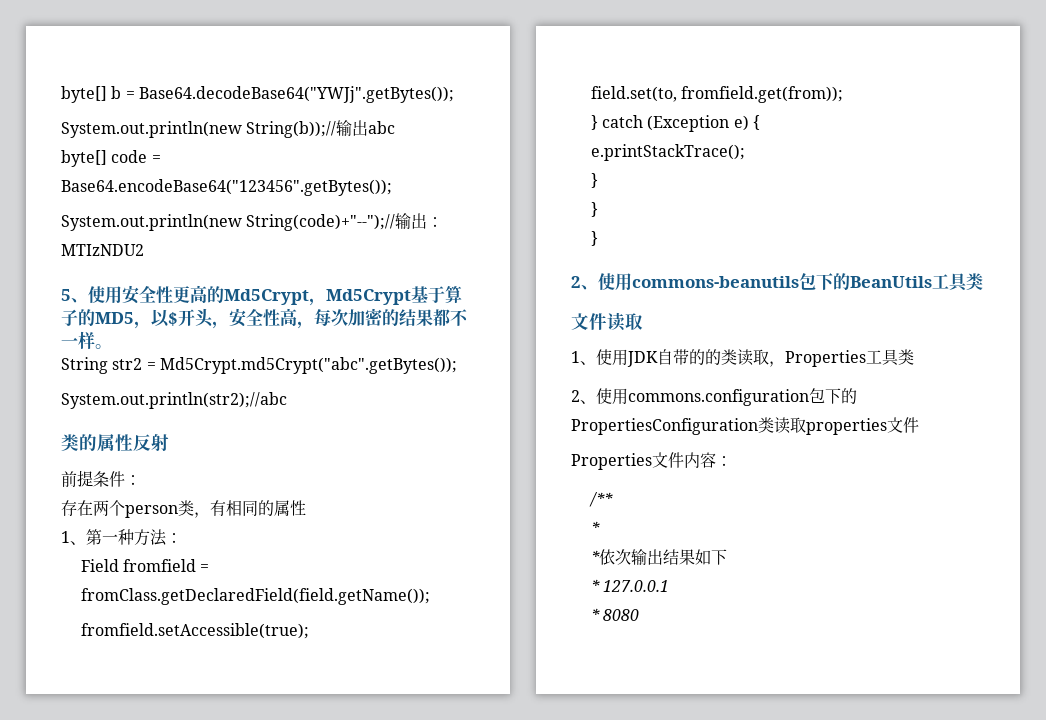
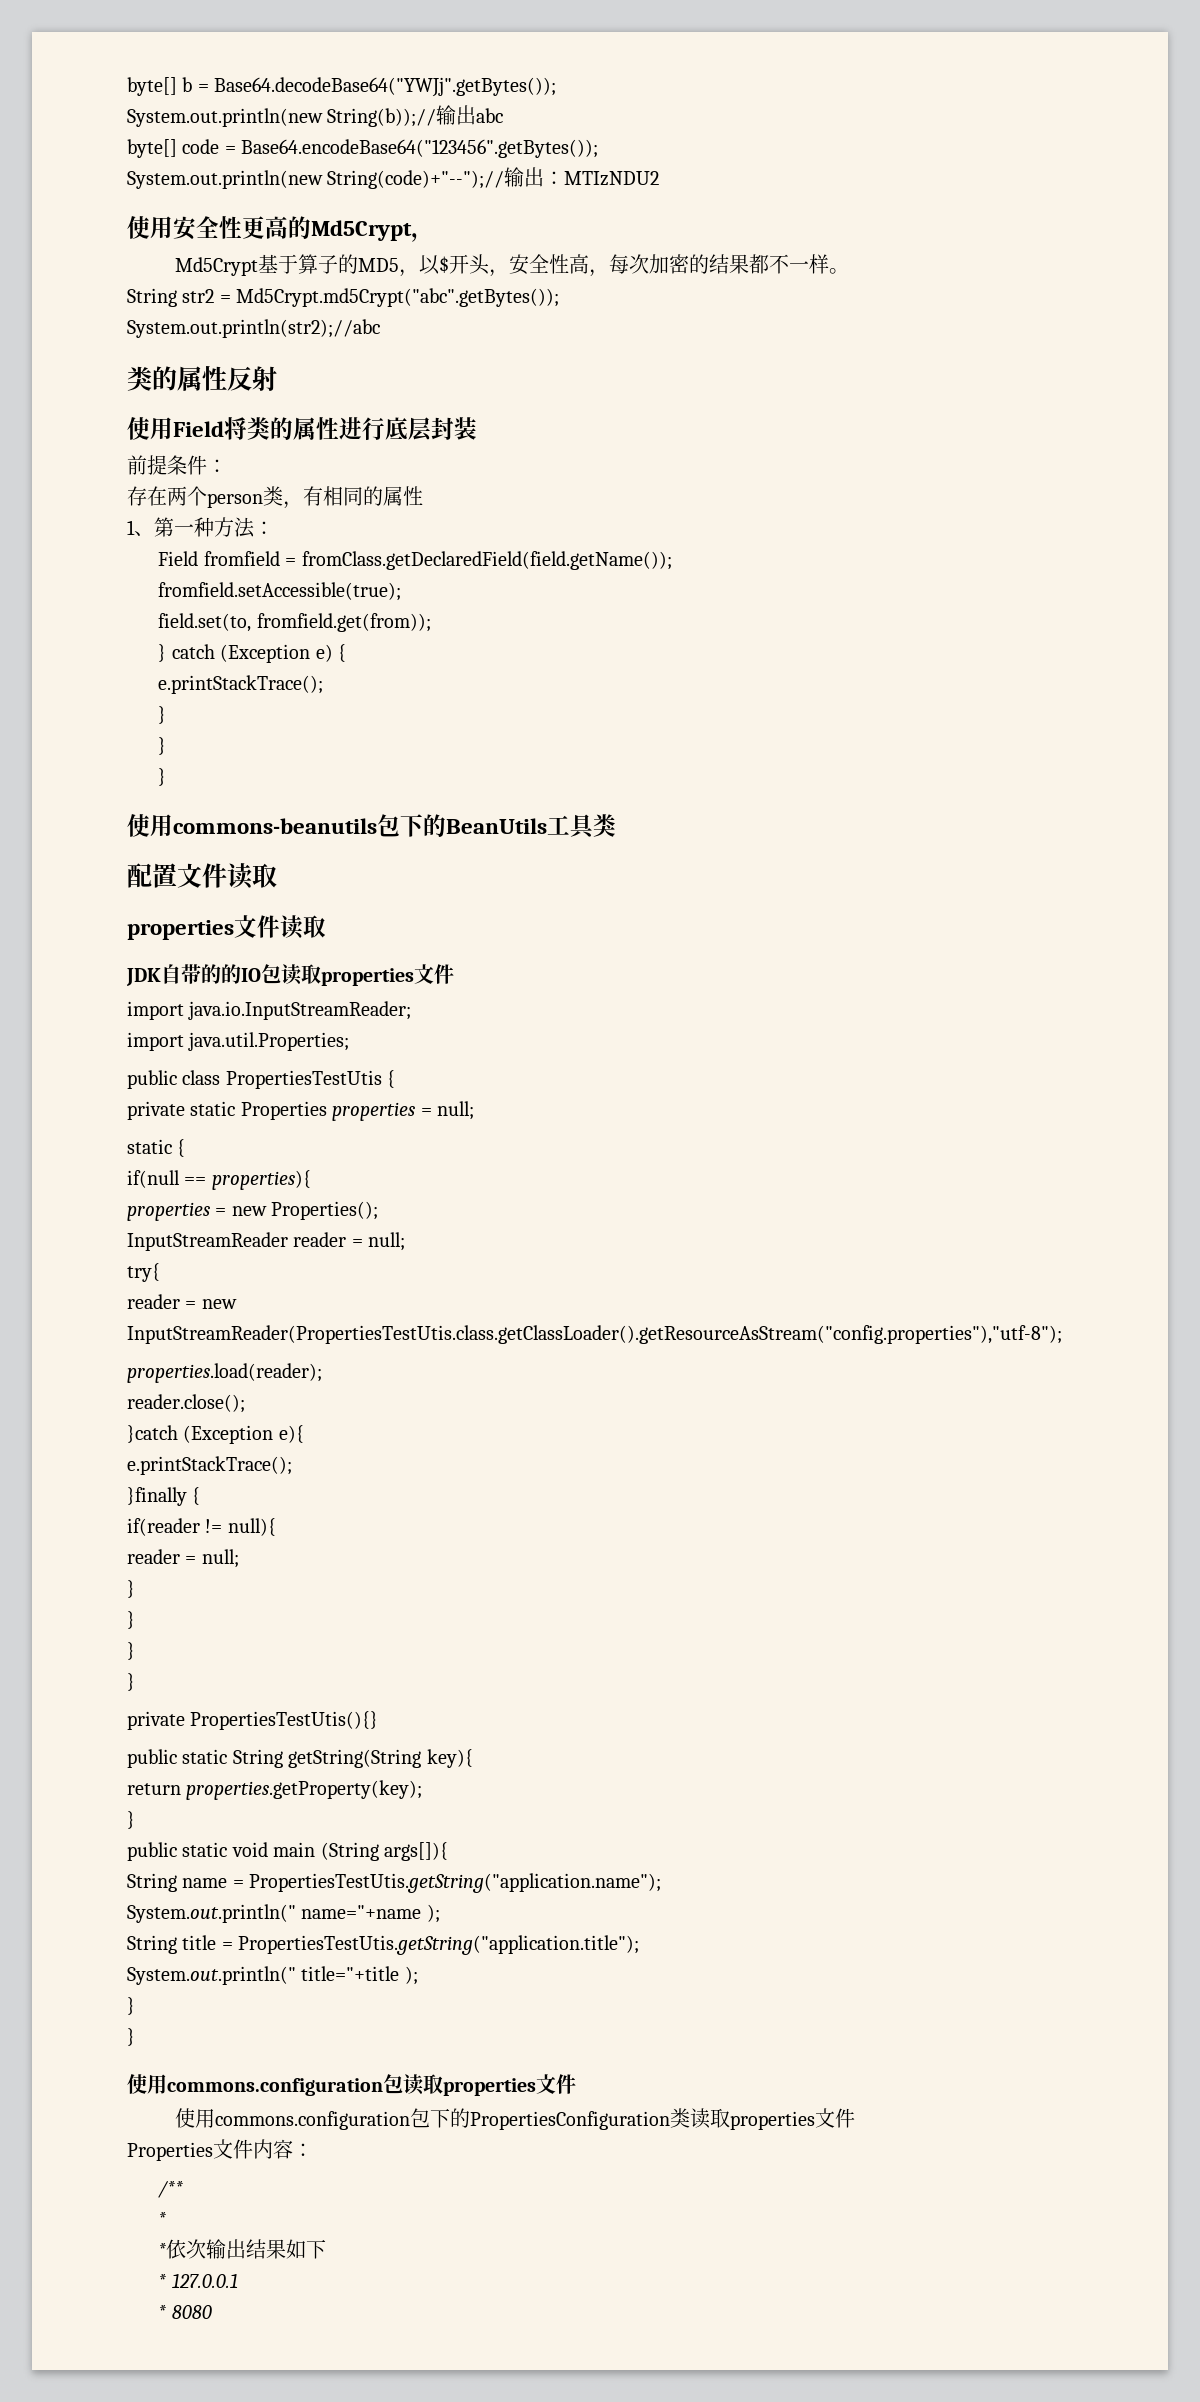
[61,289,88,303] 5、 -> (660, 178) none
(326, 302) none -> (434, 237) //
(169, 442) none -> [127,417,477,441] // 使用Field将类的属性进行底层封装
[571,276,598,290] 2、 -> (167, 777) none
[571,312,643,331] [571,349,914,367] [571,390,596,404] 文件读取 // 1、使用JDK自带的的类读取，Properties工具类 // 2、 -> [127,863,277,889] [127,915,326,940] [126,964,454,986] [127,1001,412,1020] [127,1032,350,1051] [127,1070,396,1089] [127,1101,474,1121] [127,1139,186,1157] [127,1170,311,1190] [127,1201,379,1221] [127,1232,406,1251] [127,1263,160,1282] [127,1294,237,1309] [127,1325,1062,1344] [127,1363,322,1383] [127,1394,245,1413] [127,1425,304,1444] [127,1456,292,1475] [127,1487,201,1506] [127,1518,276,1536] [127,1549,239,1568] [127,1580,135,1598] [127,1611,135,1629] [127,1642,135,1660] [127,1673,135,1691] [127,1711,379,1730] [127,1749,473,1768] [127,1780,423,1800] [127,1811,135,1829] [127,1842,448,1861] [127,1873,662,1893] [127,1904,440,1923] [127,1935,640,1955] [127,1966,418,1985] [127,1997,135,2015] [127,2028,135,2046] [127,2074,576,2096] 配置文件读取 // properties文件读取 // JDK自带的的IO包读取properties文件 // import java.io.InputStreamReader; // import java.util.Properties; // public class PropertiesTestUtis { // private static Properties properties = null; // static { // if(null == properties){ // properties = new Properties(); // InputStreamReader reader = null; // try{ // reader = new InputStreamReader(PropertiesTestUtis.class.getClassLoader().getResourceAsStream("config.properties"),"utf-8"); // properties.load(reader); // reader.close(); // }catch (Exception e){ // e.printStackTrace(); // }finally { // if(reader != null){ // reader = null; // } // } // } // } // private PropertiesTestUtis(){} // public static String getString(String key){ // return properties.getProperty(key); // } // public static void main (String args[]){ // String name = PropertiesTestUtis.getString("application.name"); // System.out.println(" name="+name ); // String title = PropertiesTestUtis.getString("application.title"); // System.out.println(" title="+title ); // } // } // 使用commons.configuration包读取properties文件 //

